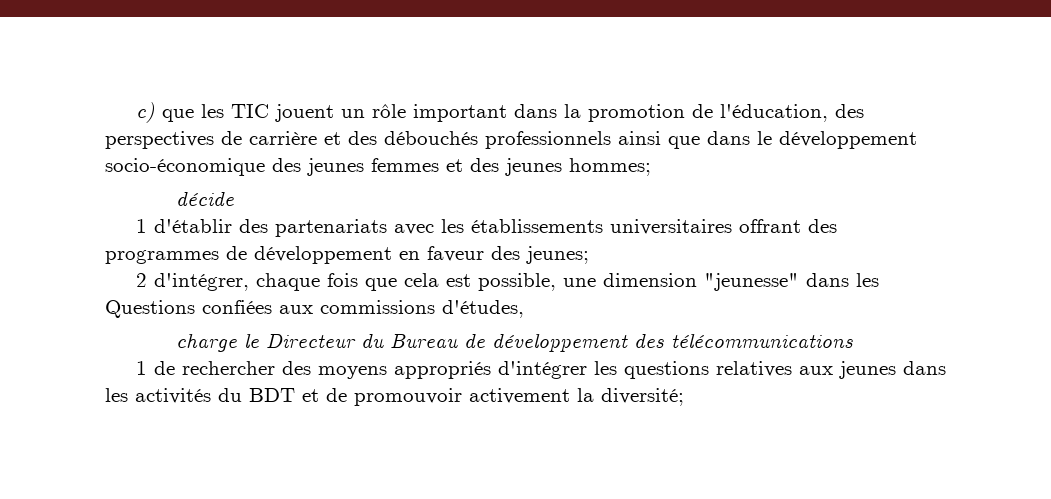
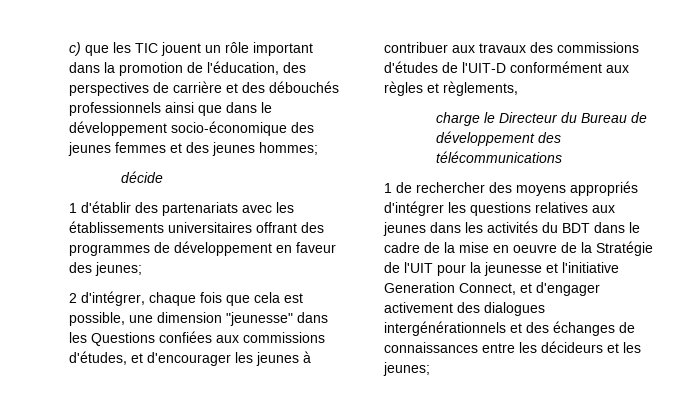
(524, 309) none -> [131,351,311,366] [384,42,639,53] [384,61,629,73] [384,81,518,96] et d'encourager les jeunes à contribuer aux travaux des commissions d'études de l'UIT-D conformément aux règles et règlements,
[302,388,684,406] et de promouvoir activement la diversité; -> [594,222,640,233] [384,241,653,256] [384,262,619,276] [384,282,600,296] [384,302,545,316] [384,321,635,336] [384,341,641,353] [383,362,430,376] dans le cadre de la mise en oeuvre de la Stratégie de l'UIT pour la jeunesse et l'initiative Generation Connect, et d'engager activement des dialogues intergénérationnels et des échanges de connaissances entre les décideurs et les jeunes;

